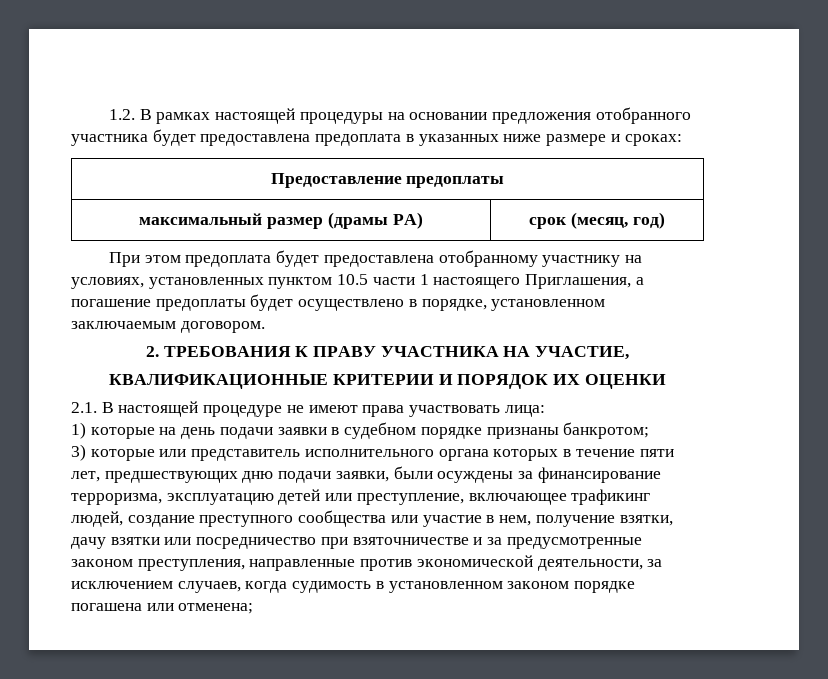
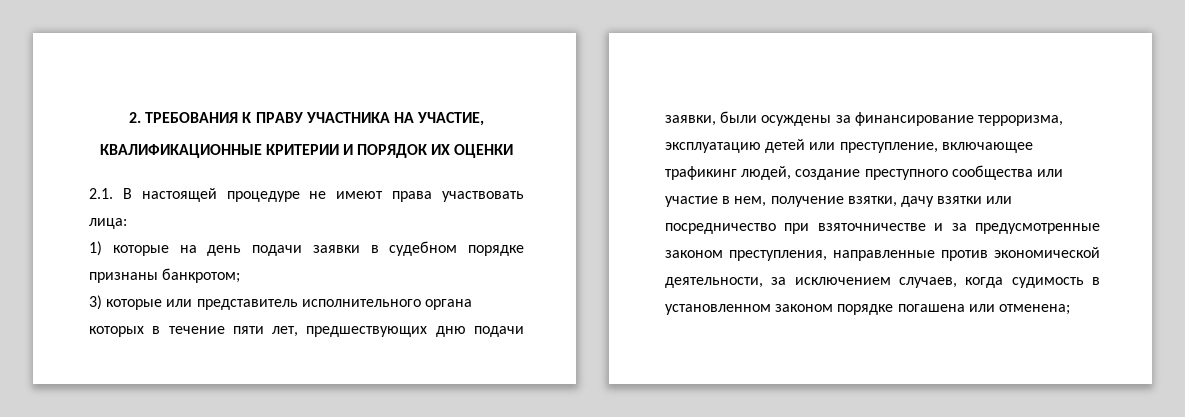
[108,107,691,124] [71,129,682,146] [270,173,505,188] [139,212,423,229] [529,212,665,229] [108,250,642,267] [71,274,644,289] [71,294,606,311] [71,321,265,333] 1.2. В рамках настоящей процедуры на основании предложения отобранного участника будет предоставлена предоплата в указанных ниже размере и сроках: // Предоставление предоплаты // максимальный размер (драмы РА) | срок (месяц, год) // При этом предоплата будет предоставлена отобранному участнику на условиях, установленных пунктом 10.5 части 1 настоящего Приглашения, а погашение предоплаты будет осуществлено в порядке, установленном заключаемым договором. // -> (128, 117) none

